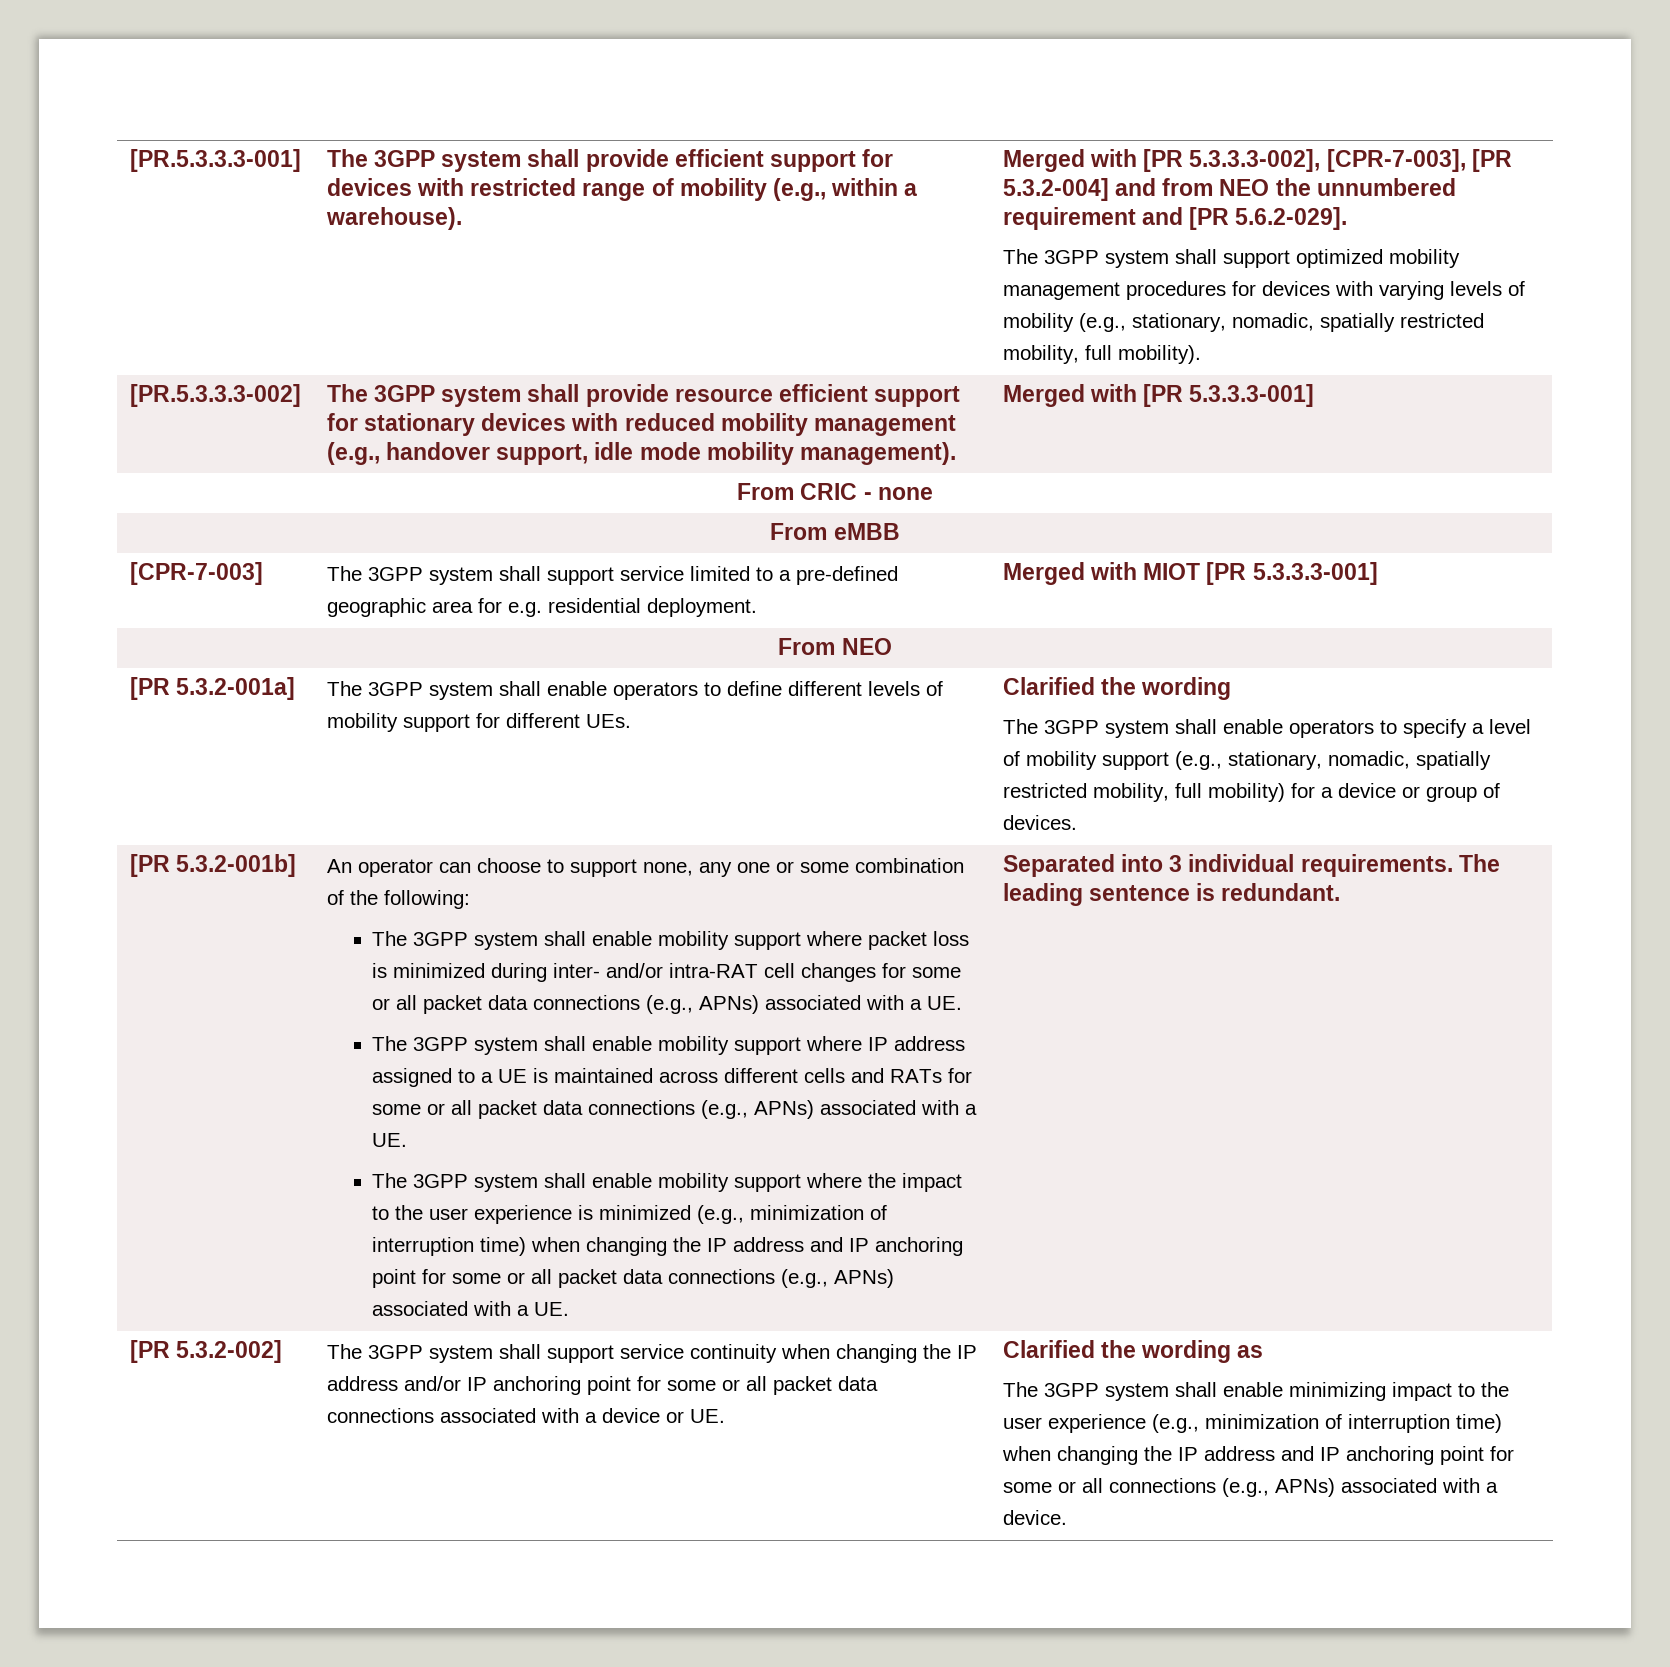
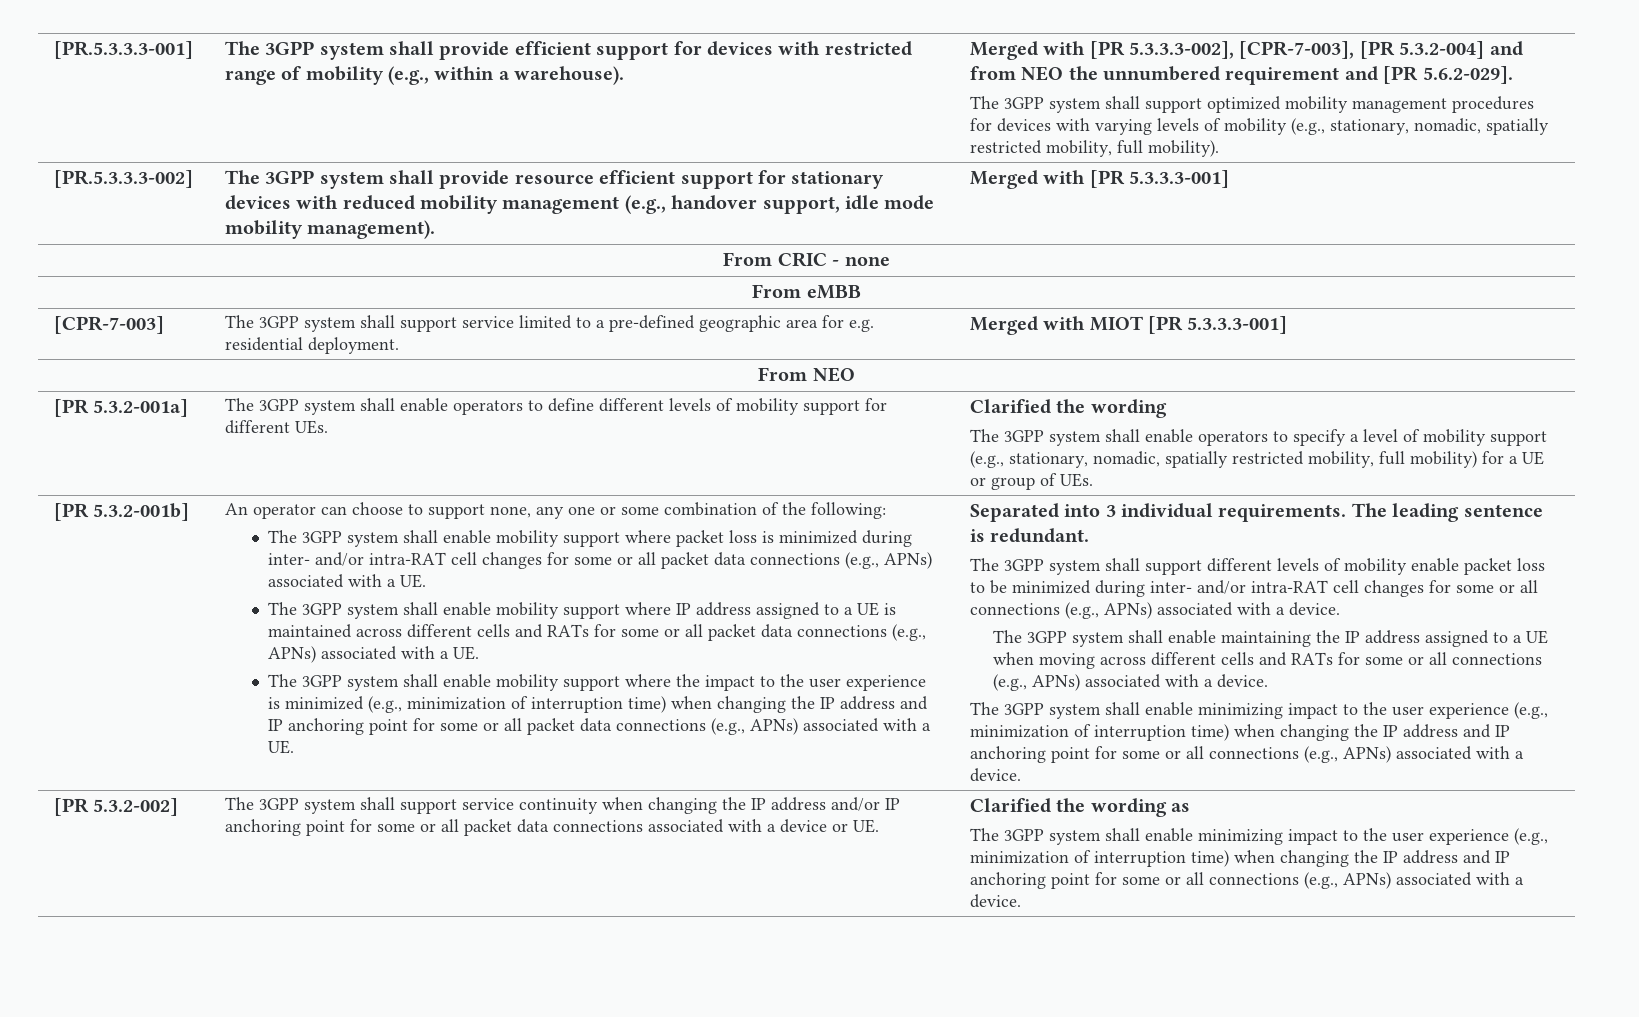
[1337,783,1396,798] device -> [1521,451,1544,465] UE
[1002,815,1077,830] devices. -> [1059,473,1093,487] UEs.
(1341, 892) none -> [969,558,1545,575] [969,580,1538,597] [969,602,1340,619] [993,630,1549,647] [993,652,1543,669] [993,674,1269,691] [969,702,1548,719] [969,724,1510,741] [969,746,1524,763] [969,768,1021,782] // The 3GPP system shall support different levels of mobility enable packet loss to be minimized during inter- and/or intra-RAT cell changes for some or all connections (e.g., APNs) associated with a device. // The 3GPP system shall enable maintaining the IP address assigned to a UE when moving across different cells and RATs for some or all connections (e.g., APNs) associated with a device. // The 3GPP system shall enable minimizing impact to the user experience (e.g., minimization of interruption time) when changing the IP address and IP anchoring point for some or all connections (e.g., APNs) associated with a device.

